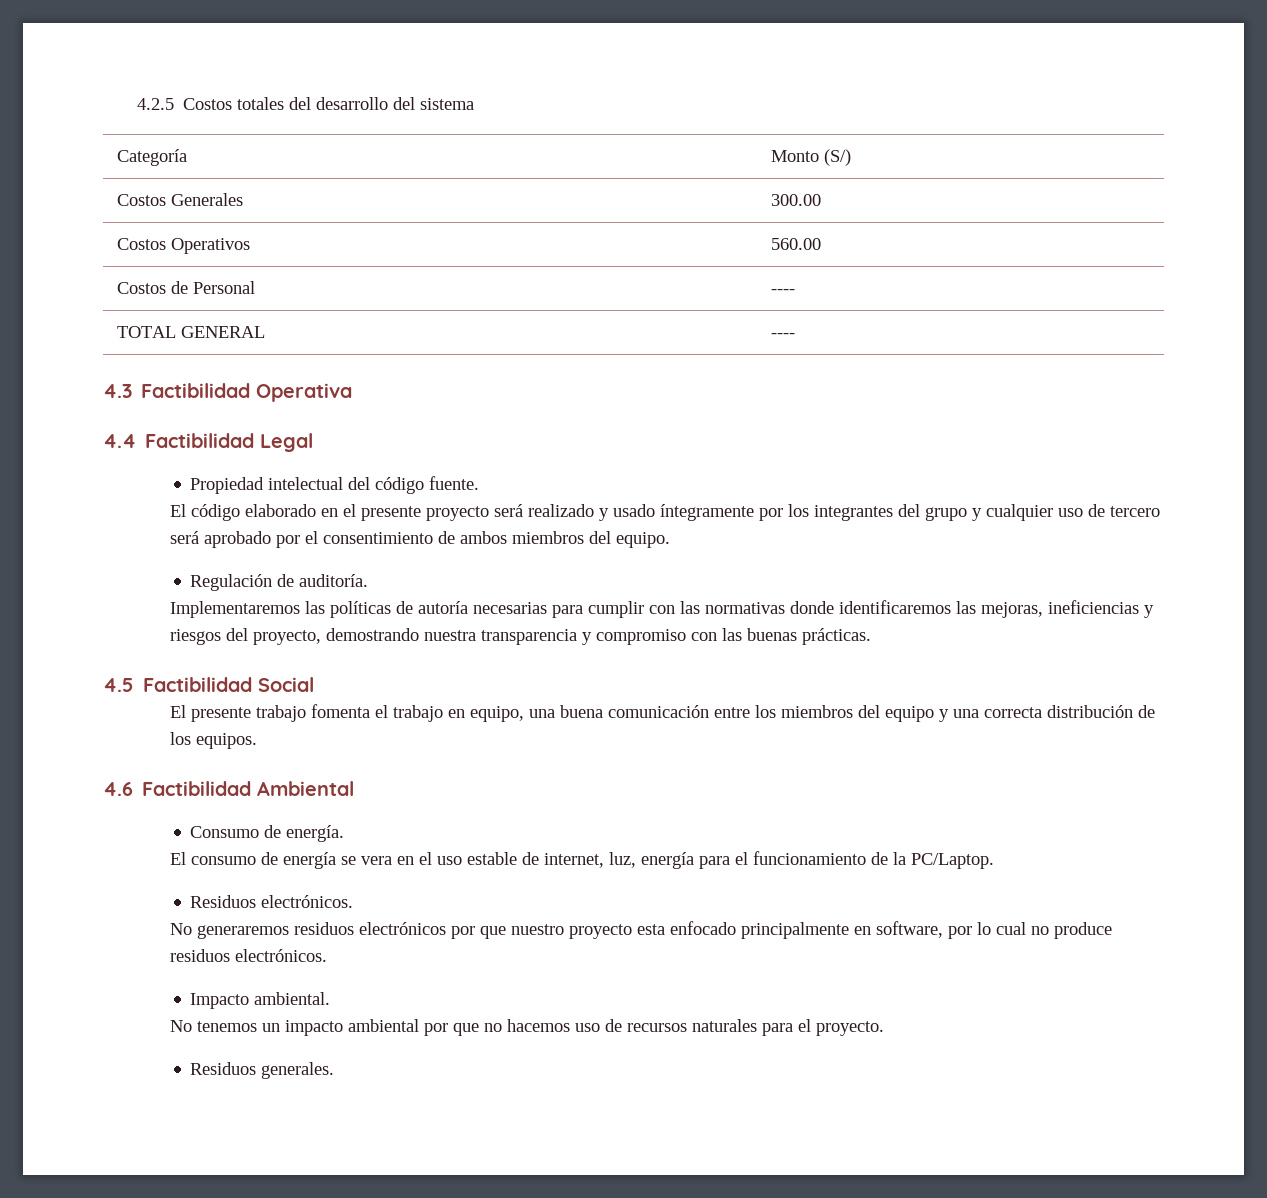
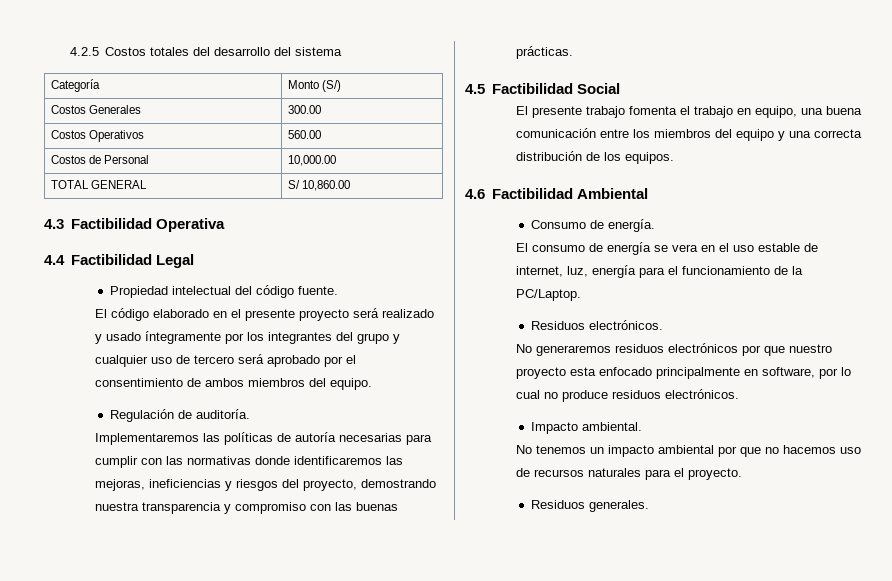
[771,289,796,294] ---- -> [288,155,337,166] 10,000.00
[771,333,796,338] ---- -> [288,180,351,191] S/ 10,860.00

